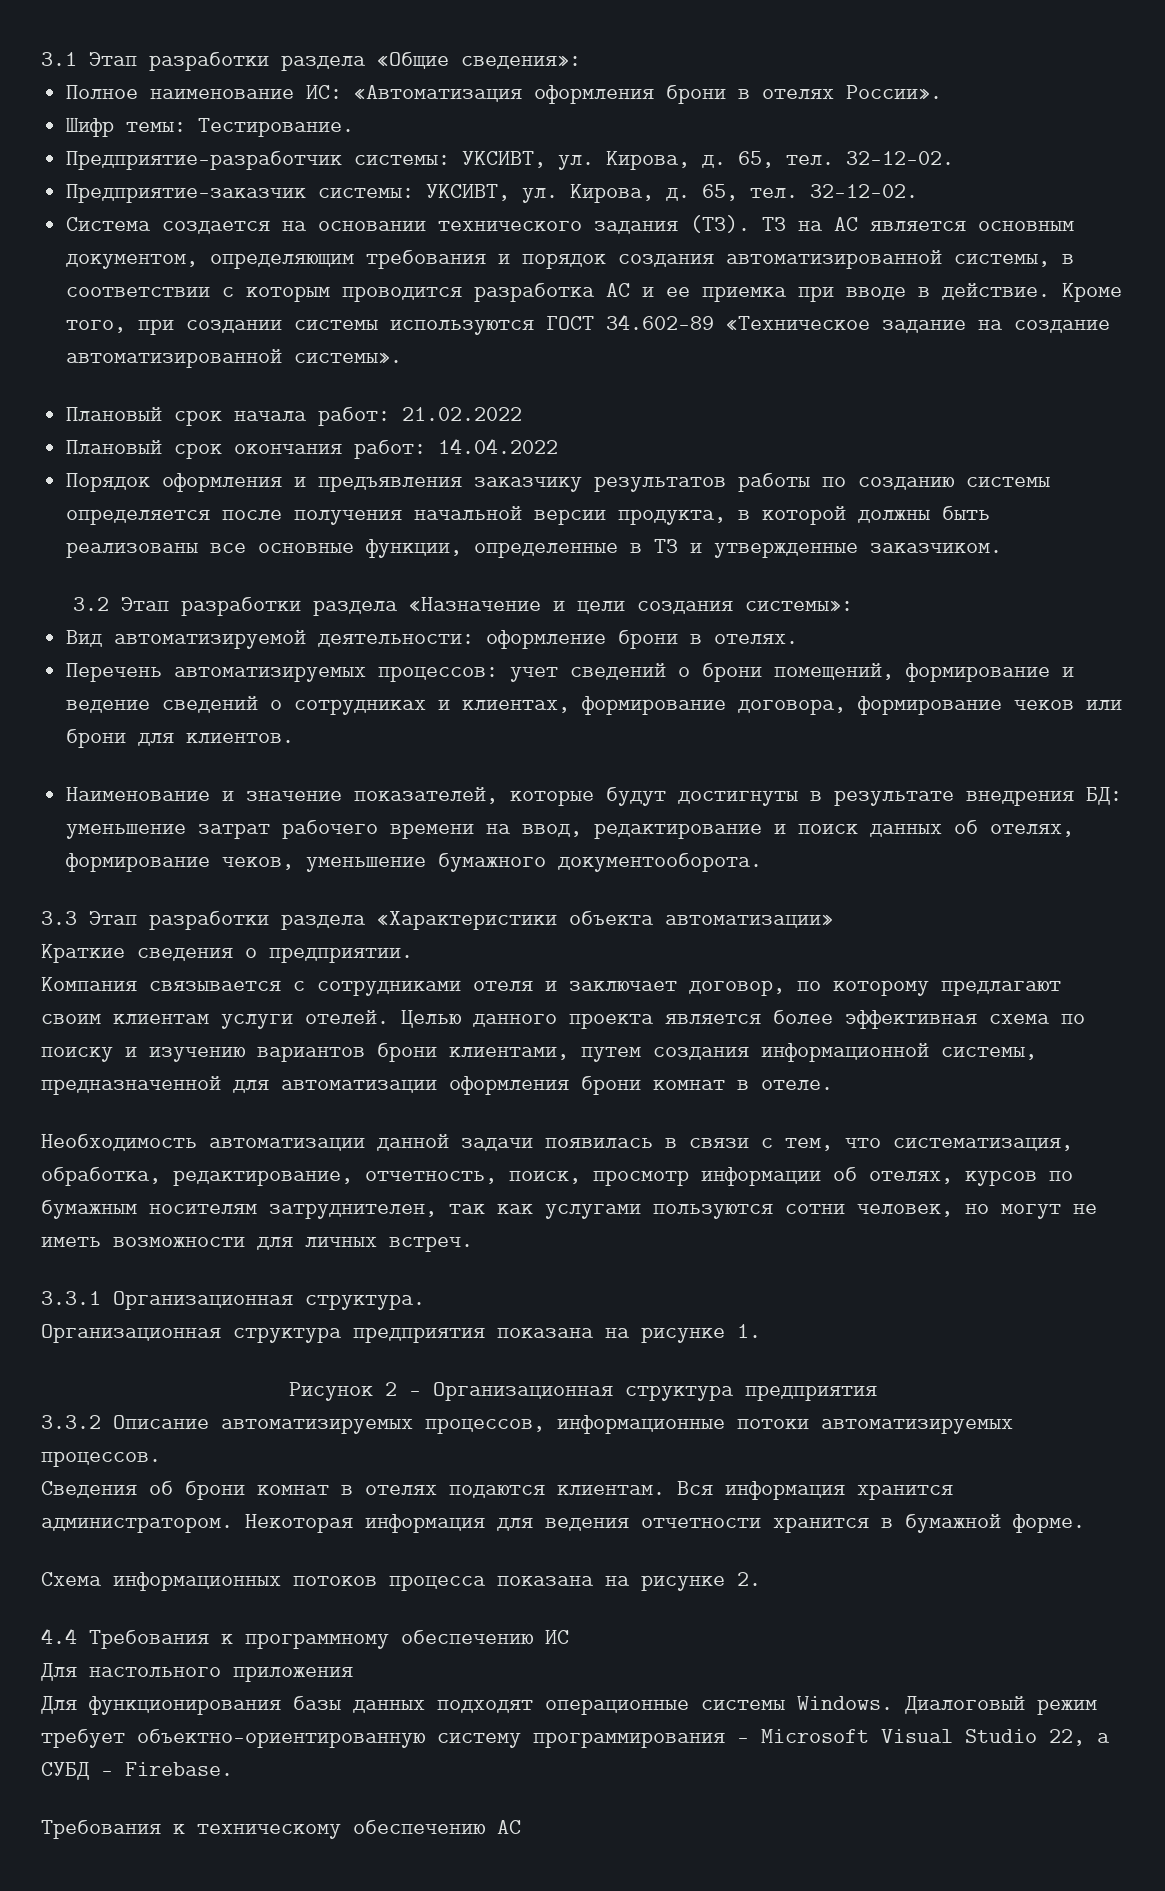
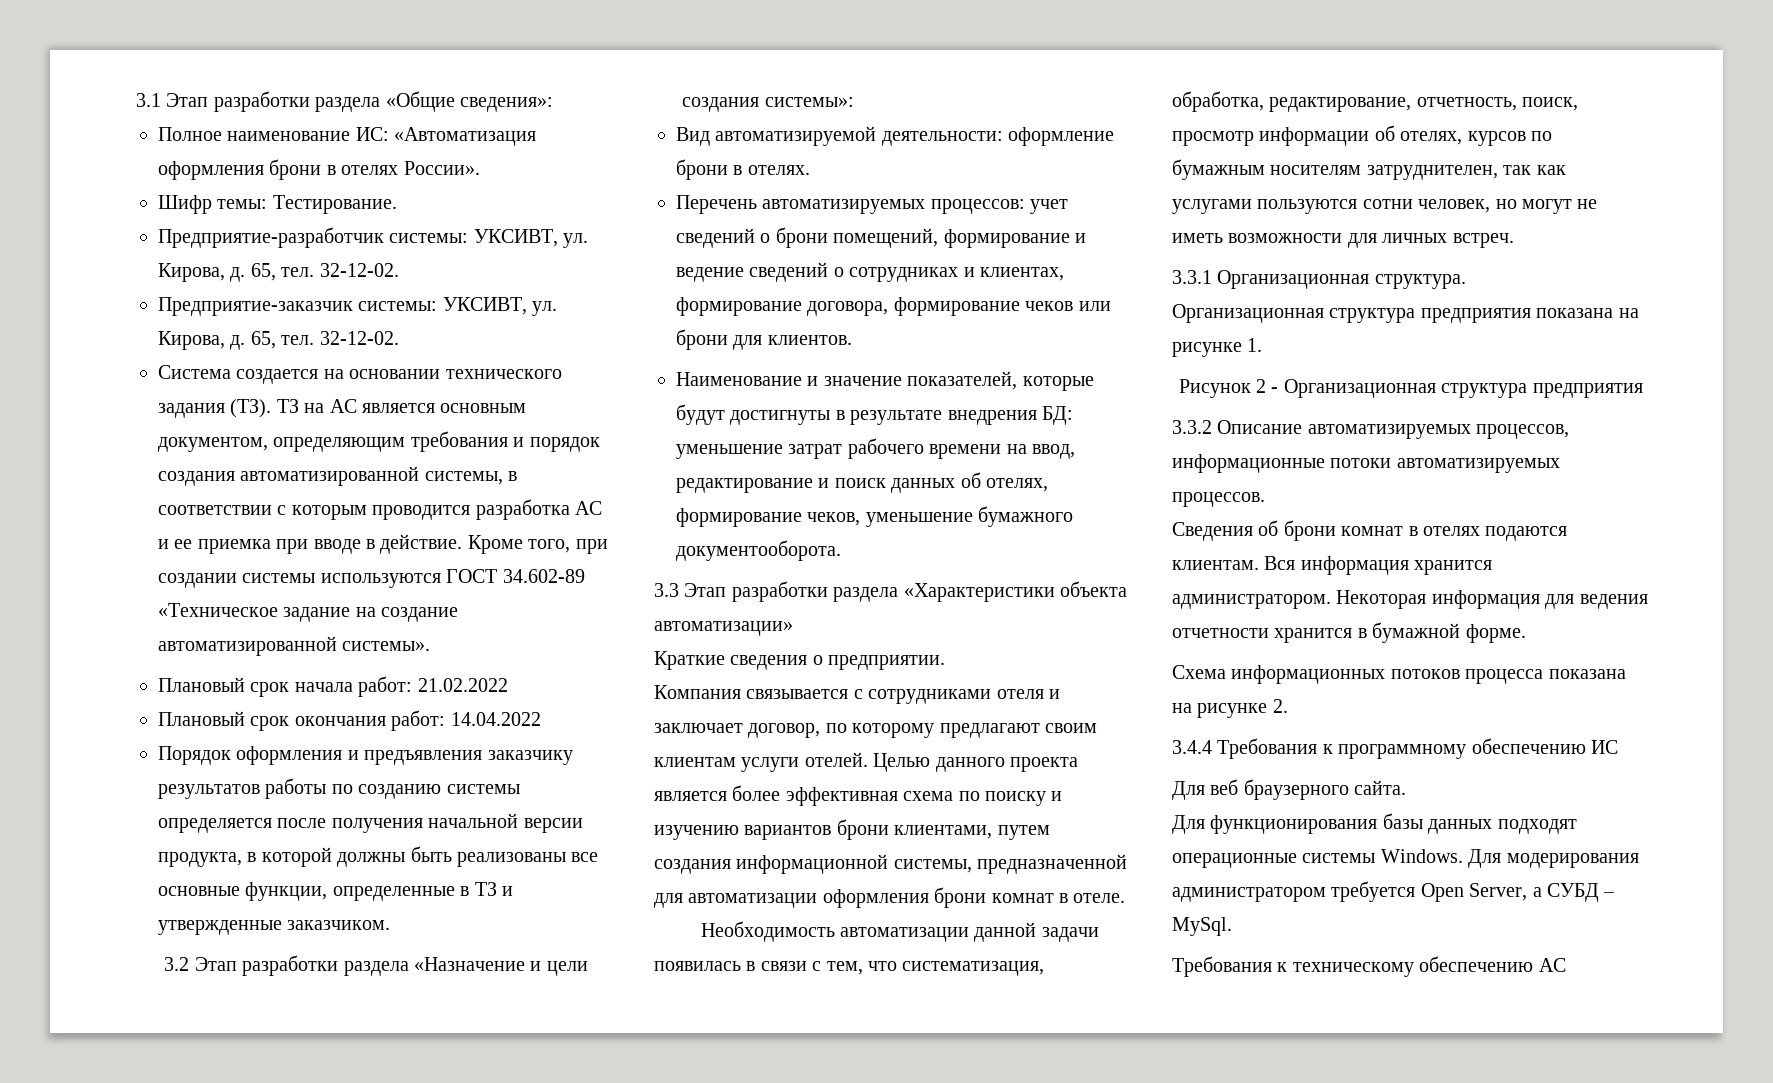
[41,1628,77,1644] 4.4 -> [1172,740,1212,754] 3.4.4
[89,1666,353,1682] настольного приложения -> [1210,779,1407,800] веб браузерного сайта.
[905,1696,1097,1715] [41,1729,1085,1748] Диалоговый режим требует объектно-ориентированную систему программирования - Microsoft Visual Studio 22, -> [1468,849,1639,868] [1172,881,1528,902] Для модерирования администратором требуется Open Server,
[125,1762,233,1776] Firebase. -> [1172,917,1232,936] MySql.

